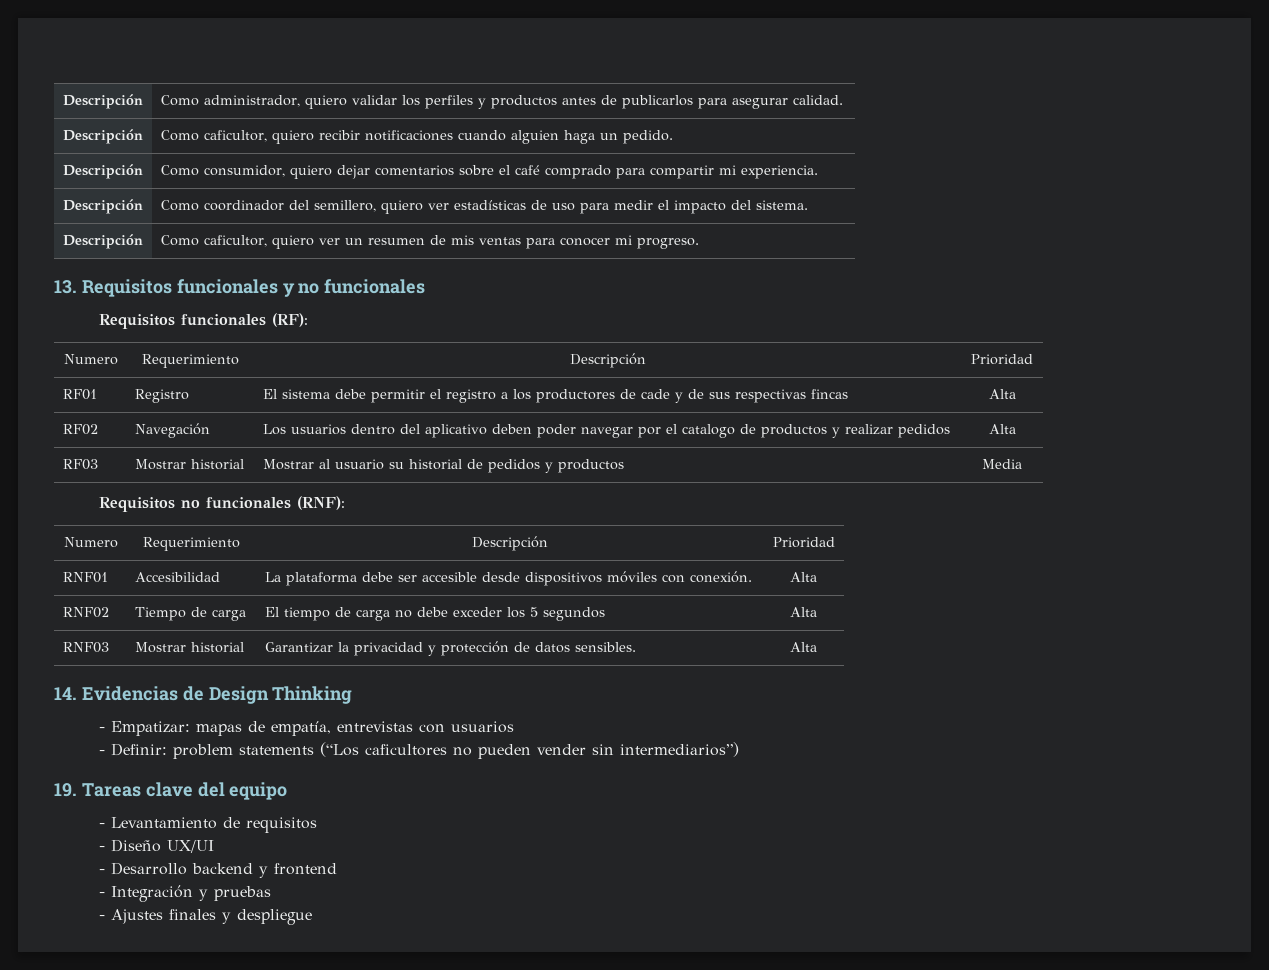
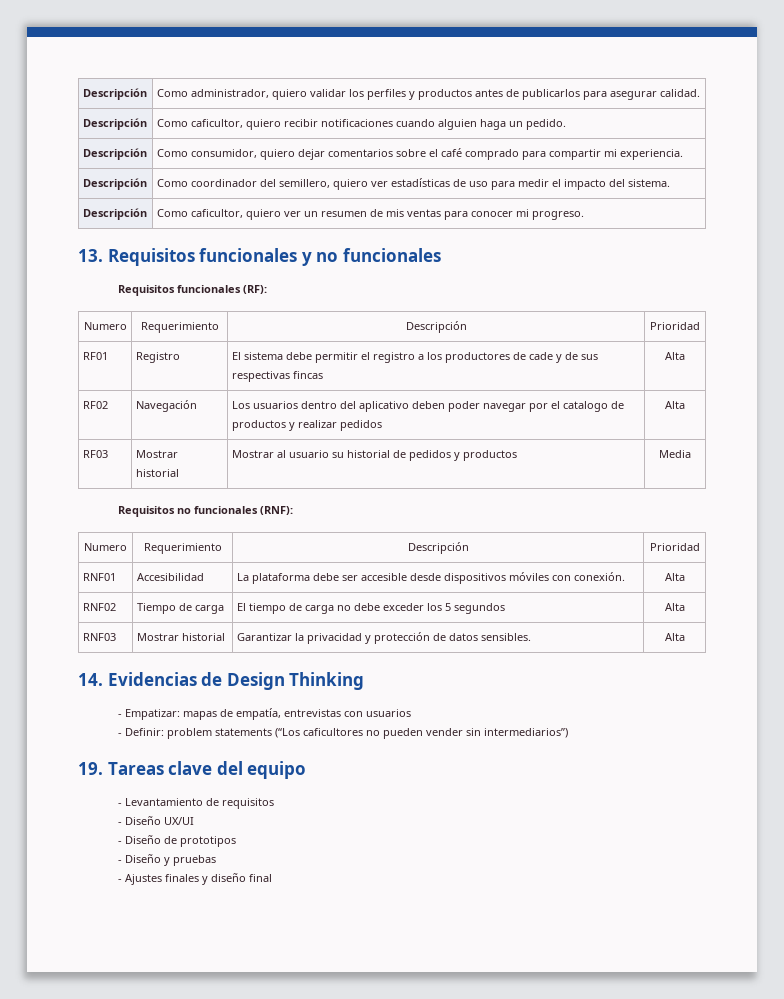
[111,862,338,878] [99,885,194,902] Desarrollo backend y frontend // - Integración -> [125,835,237,847] [118,854,162,863] Diseño de prototipos // - Diseño
[237,909,313,925] despliegue -> [211,873,273,882] diseño final

